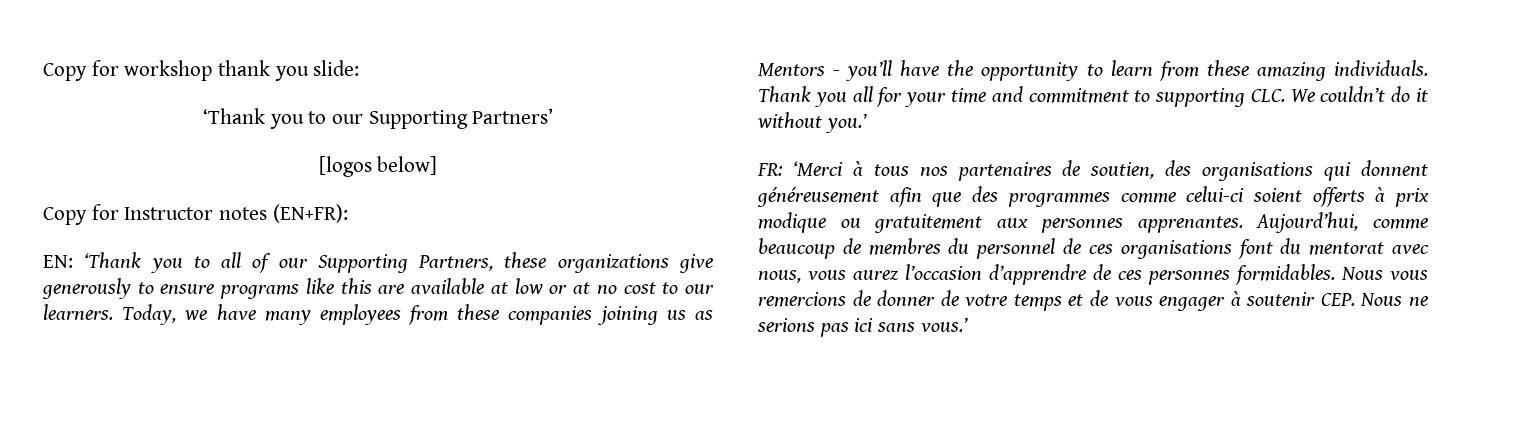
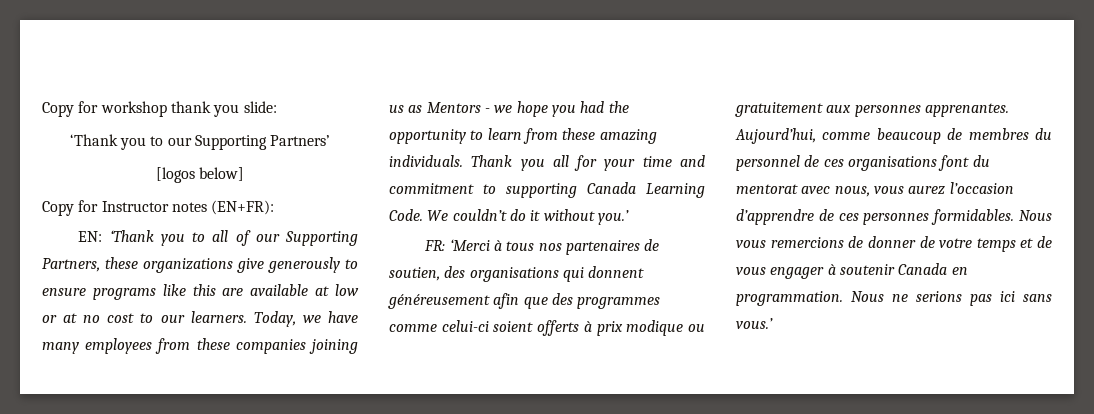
[846,60,940,81] you’ll have -> [494,101,605,117] we hope you had
[1250,89,1285,102] CLC. -> [587,182,705,198] [389,209,423,221] Canada Learning Code.
[1320,293,1355,306] CEP. -> [898,263,968,275] [736,291,843,306] Canada en programmation.

